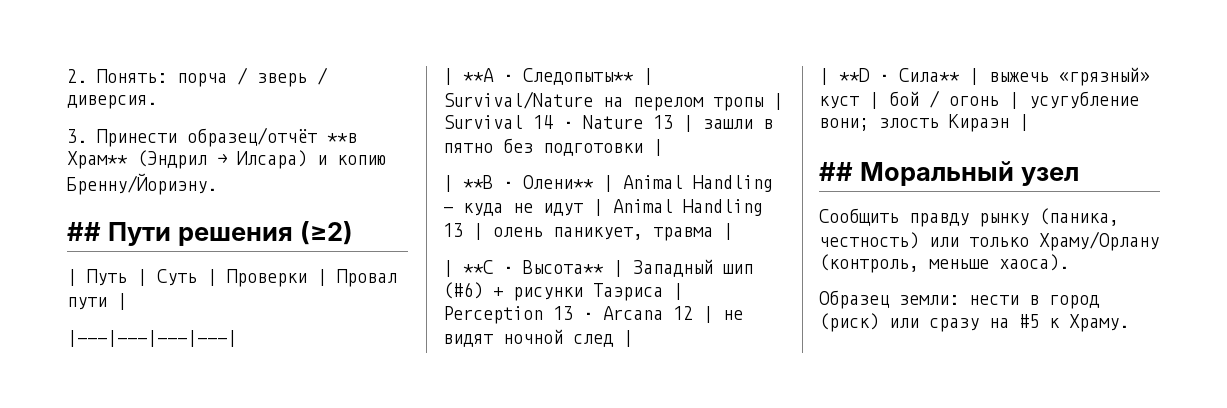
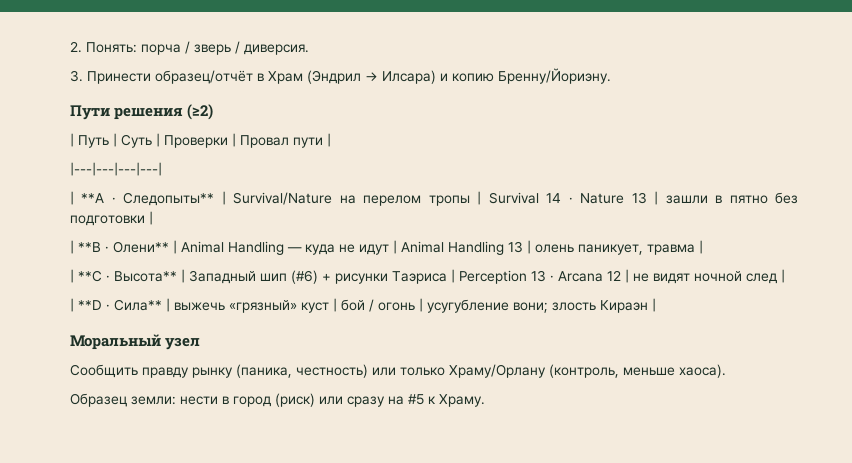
[327,133,357,143] [67,151,128,169] **в Храм** -> [257,71,303,84] в Храм
[67,222,101,241] ## -> (611, 76) none
[819,162,853,181] ## -> (656, 305) none

